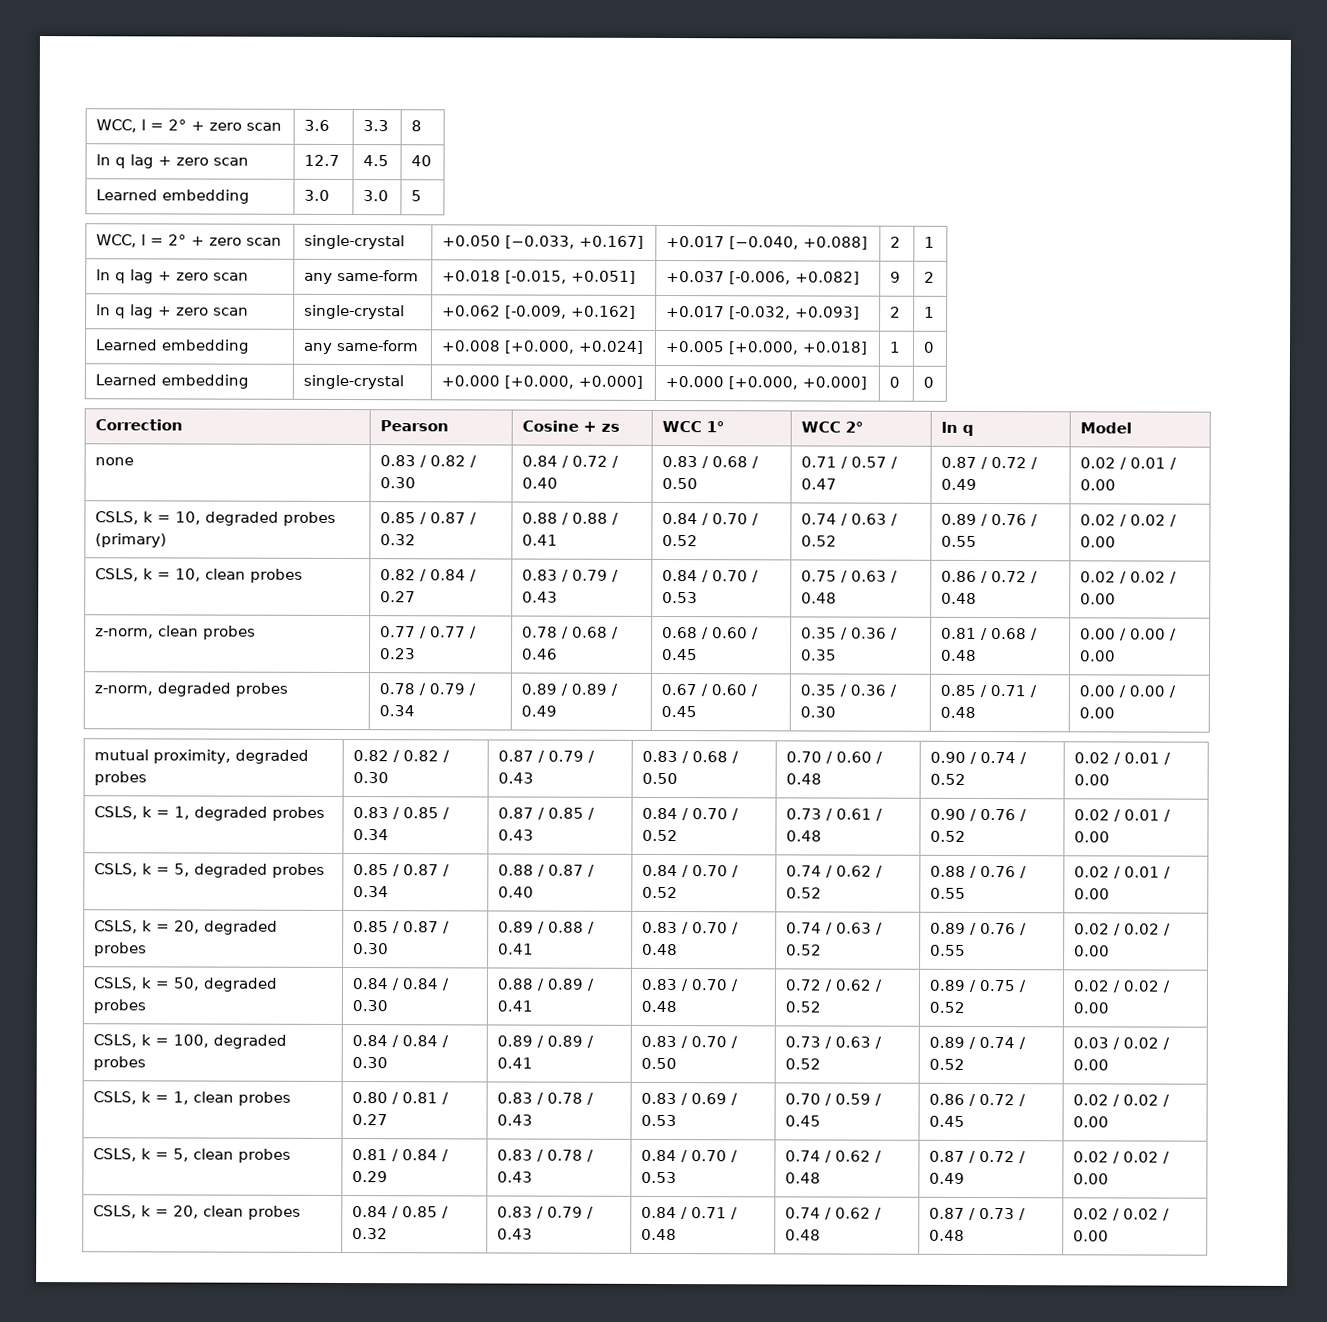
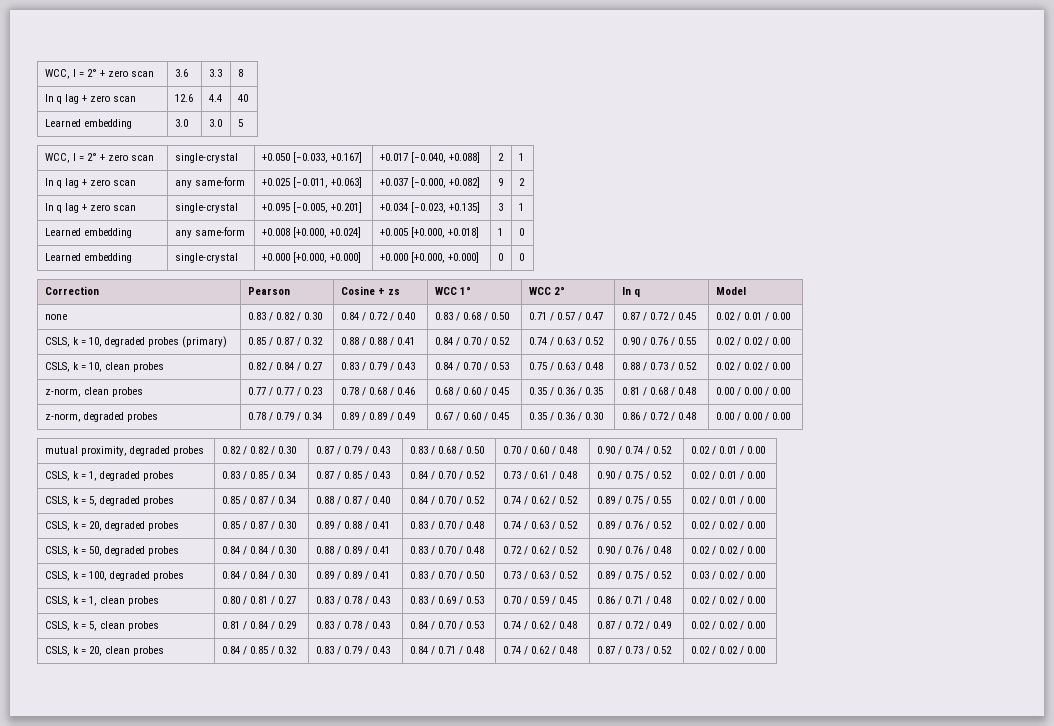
[304,154,341,166] [363,155,390,167] 12.7 | 4.5 -> [174,94,193,102] [208,94,222,102] 12.6 | 4.4
[442,270,637,284] +0.018 [-0.015, +0.051] -> [261,177,362,188] +0.025 [−0.011, +0.063]
[729,271,792,285] [-0.006, -> [410,177,446,188] [−0.000,
[442,305,637,319] [666,306,861,320] [890,306,902,318] +0.062 [-0.009, +0.162] | +0.017 [-0.032, +0.093] | 2 -> [261,202,362,213] [379,202,480,213] [497,203,503,211] +0.095 [−0.005, +0.201] | +0.034 [−0.023, +0.135] | 3
[941,478,978,490] 0.49 -> [677,312,696,320] 0.45
[941,513,978,525] 0.89 -> [621,337,640,345] 0.90
[941,570,1039,584] [941,592,978,604] 0.86 / 0.72 / 0.48 -> [621,362,697,371] 0.88 / 0.73 / 0.52
[940,684,1027,698] 0.85 / 0.71 -> [621,412,669,421] 0.86 / 0.72
[980,808,1017,821] 0.76 -> [624,471,643,479] 0.75
[930,865,1017,878] 0.88 / 0.76 -> [596,496,643,505] 0.89 / 0.75
[930,944,967,956] 0.55 -> [652,521,672,529] 0.52
[929,979,1027,993] [929,1001,966,1013] 0.89 / 0.75 / 0.52 -> [596,546,671,555] 0.90 / 0.76 / 0.48
[979,1036,1016,1049] 0.74 -> [624,571,643,579] 0.75
[979,1093,1027,1107] [929,1115,966,1127] 0.72 / 0.45 -> [624,596,671,605] 0.71 / 0.48
[929,1229,966,1241] 0.48 -> [652,646,672,654] 0.52

